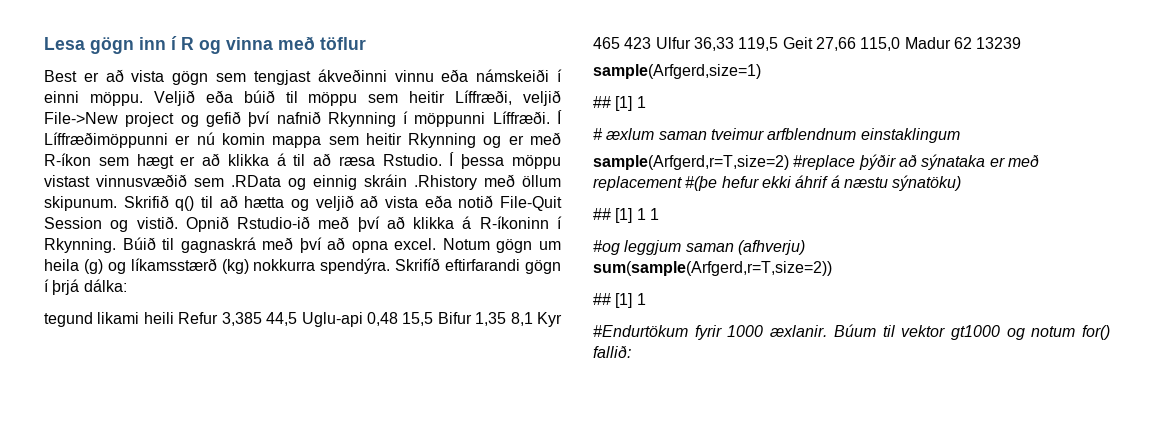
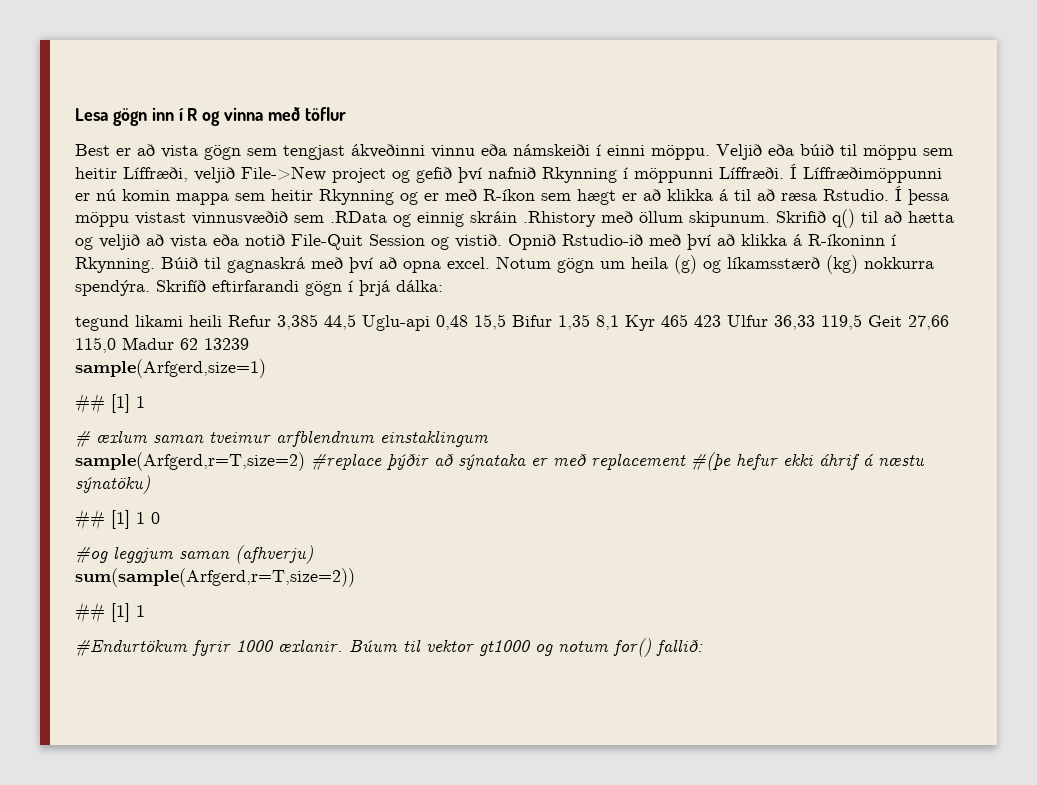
[649,208,659,220] 1 -> [151,512,160,524] 0

